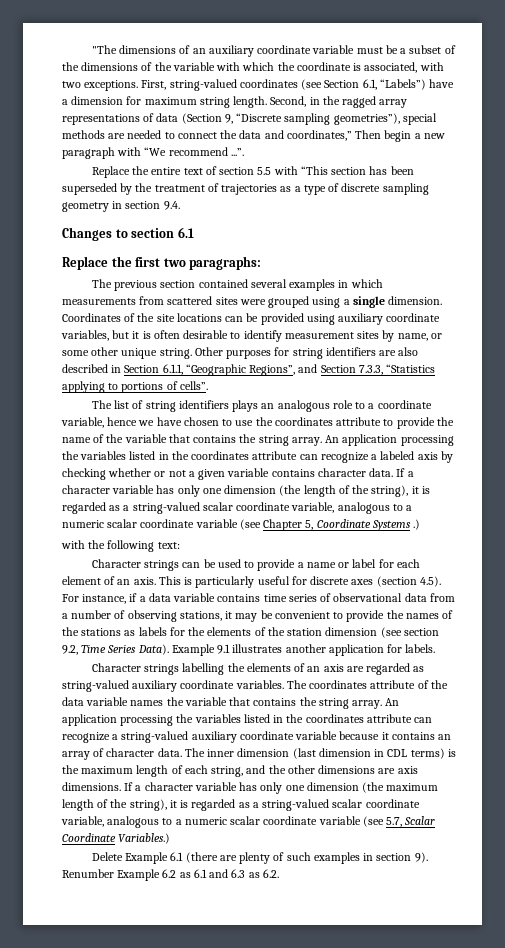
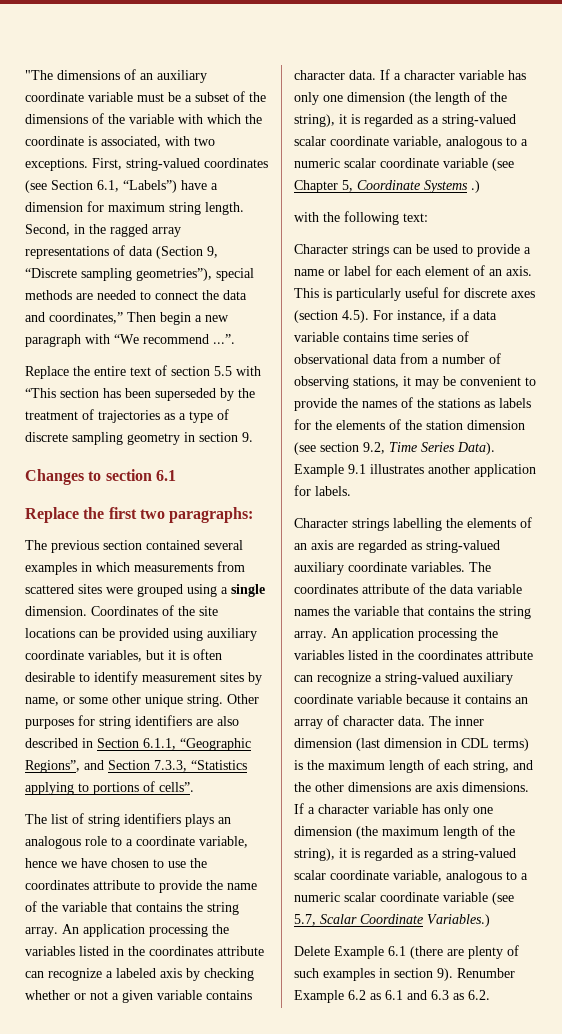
[163,201,180,210] 9.4. -> [242,432,253,442] 9.

